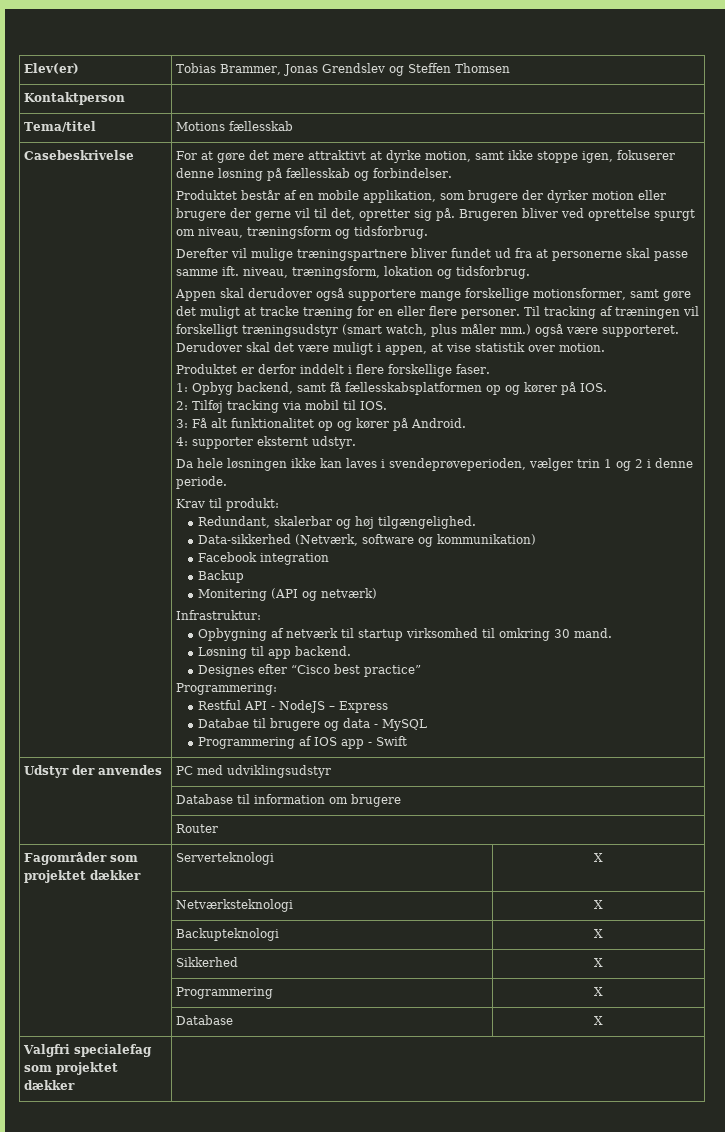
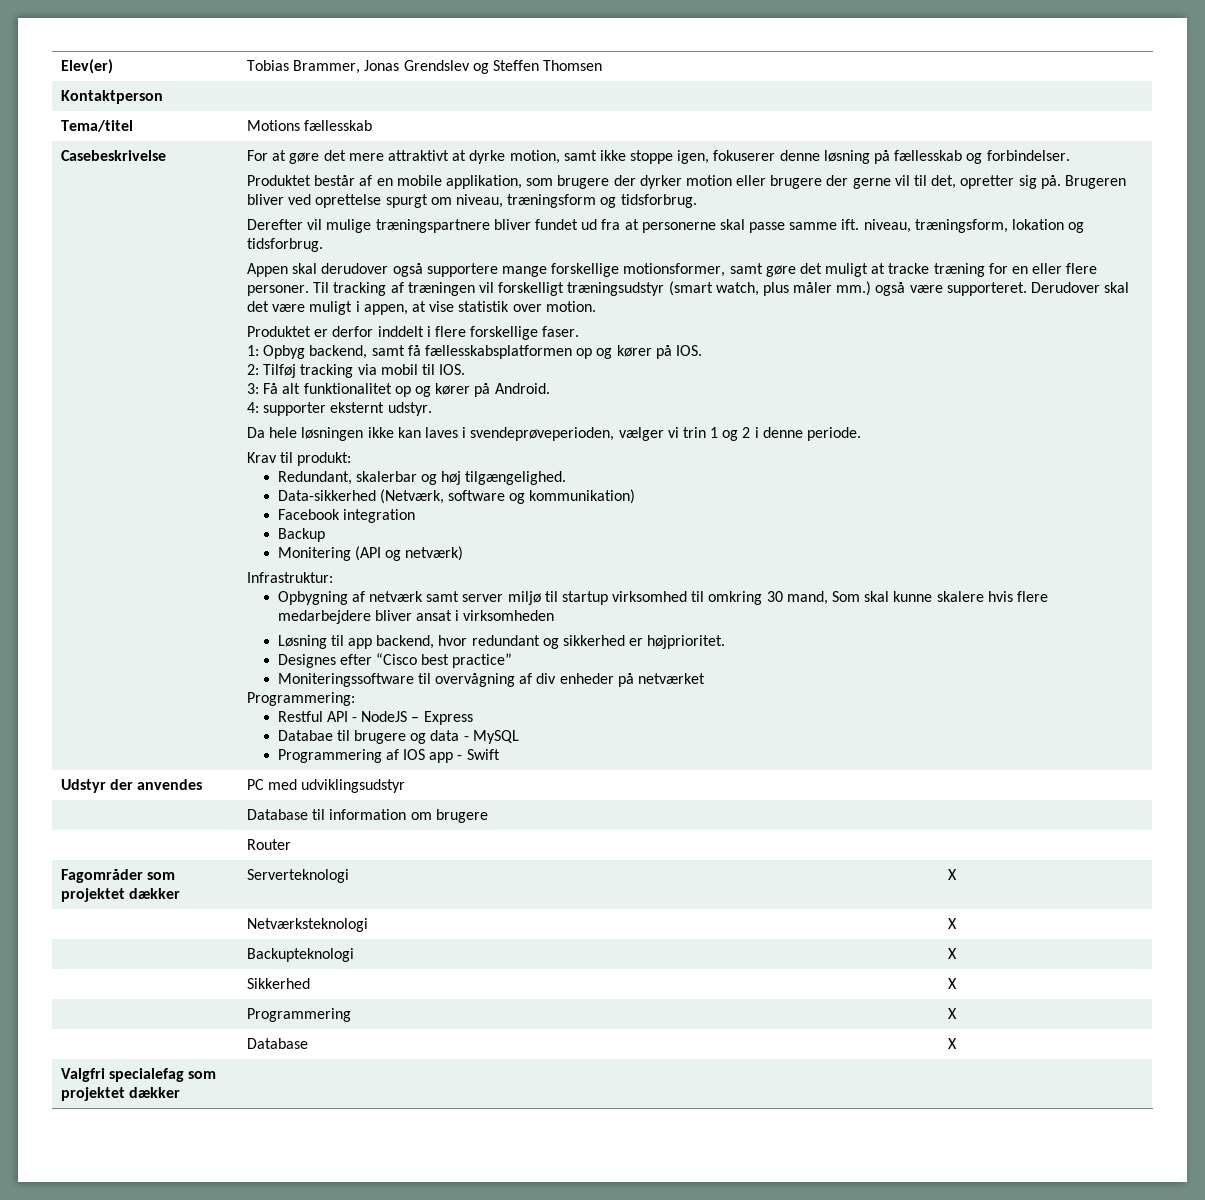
(573, 464) none -> [667,427,679,438] vi
(339, 633) none -> [426,591,542,605] samt server miljø
[574,628,613,638] [198,646,352,659] mand. // Løsning til app backend. -> [786,591,1048,605] [277,610,555,624] [277,635,726,649] mand, Som skal kunne skalere hvis flere medarbejdere bliver ansat i virksomheden // Løsning til app backend, hvor redundant og sikkerhed er højprioritet.
(422, 671) none -> [277,673,705,687] // Moniteringssoftware til overvågning af div enheder på netværket

